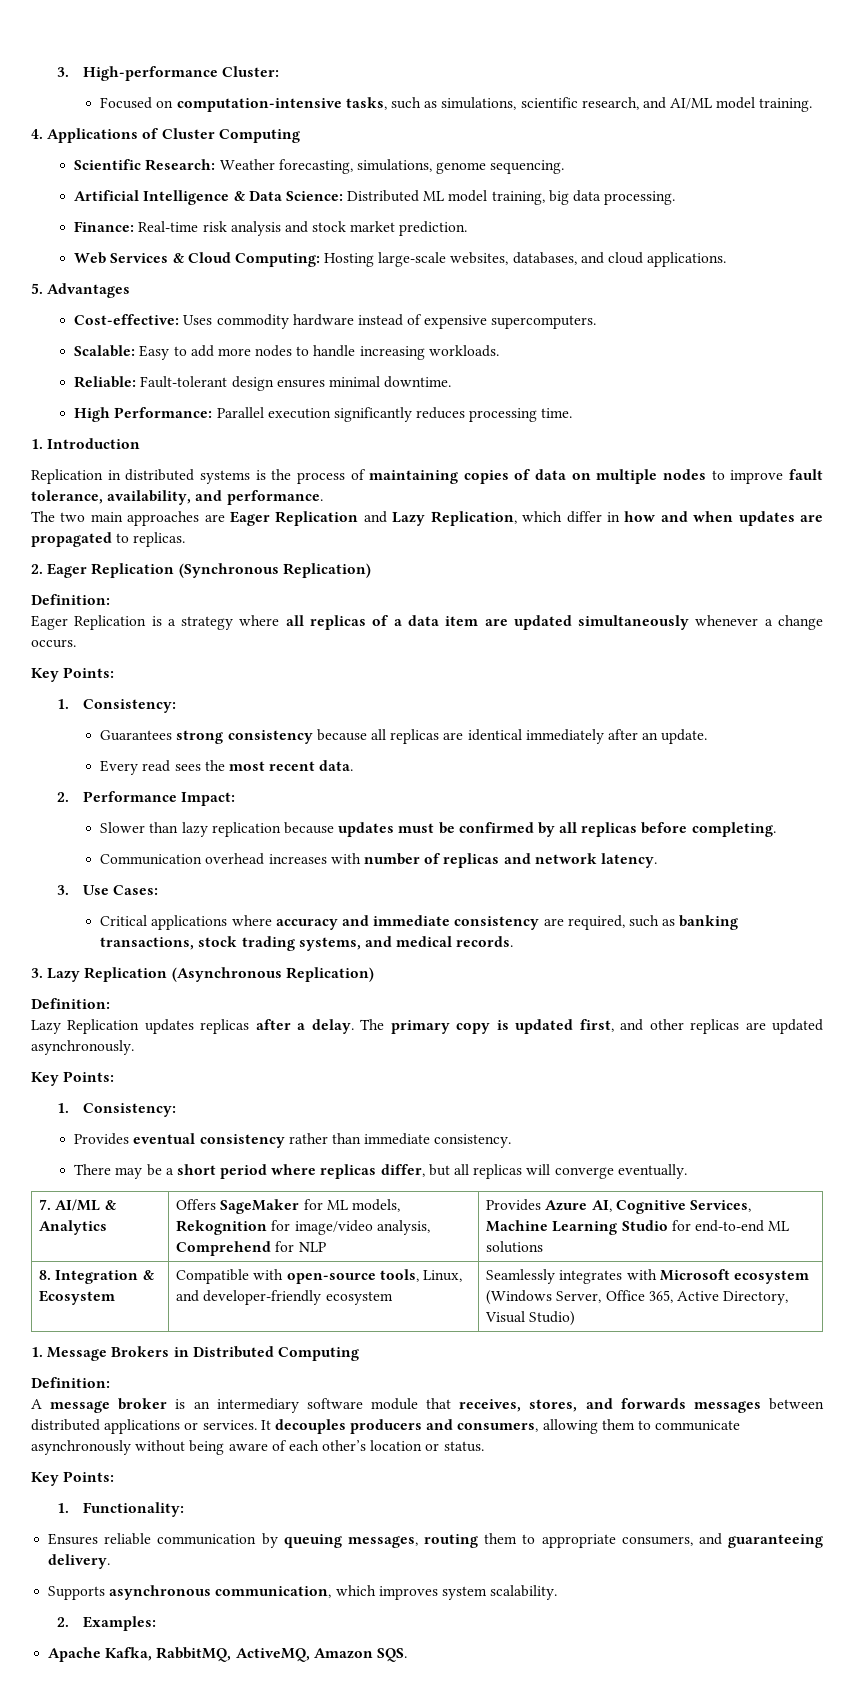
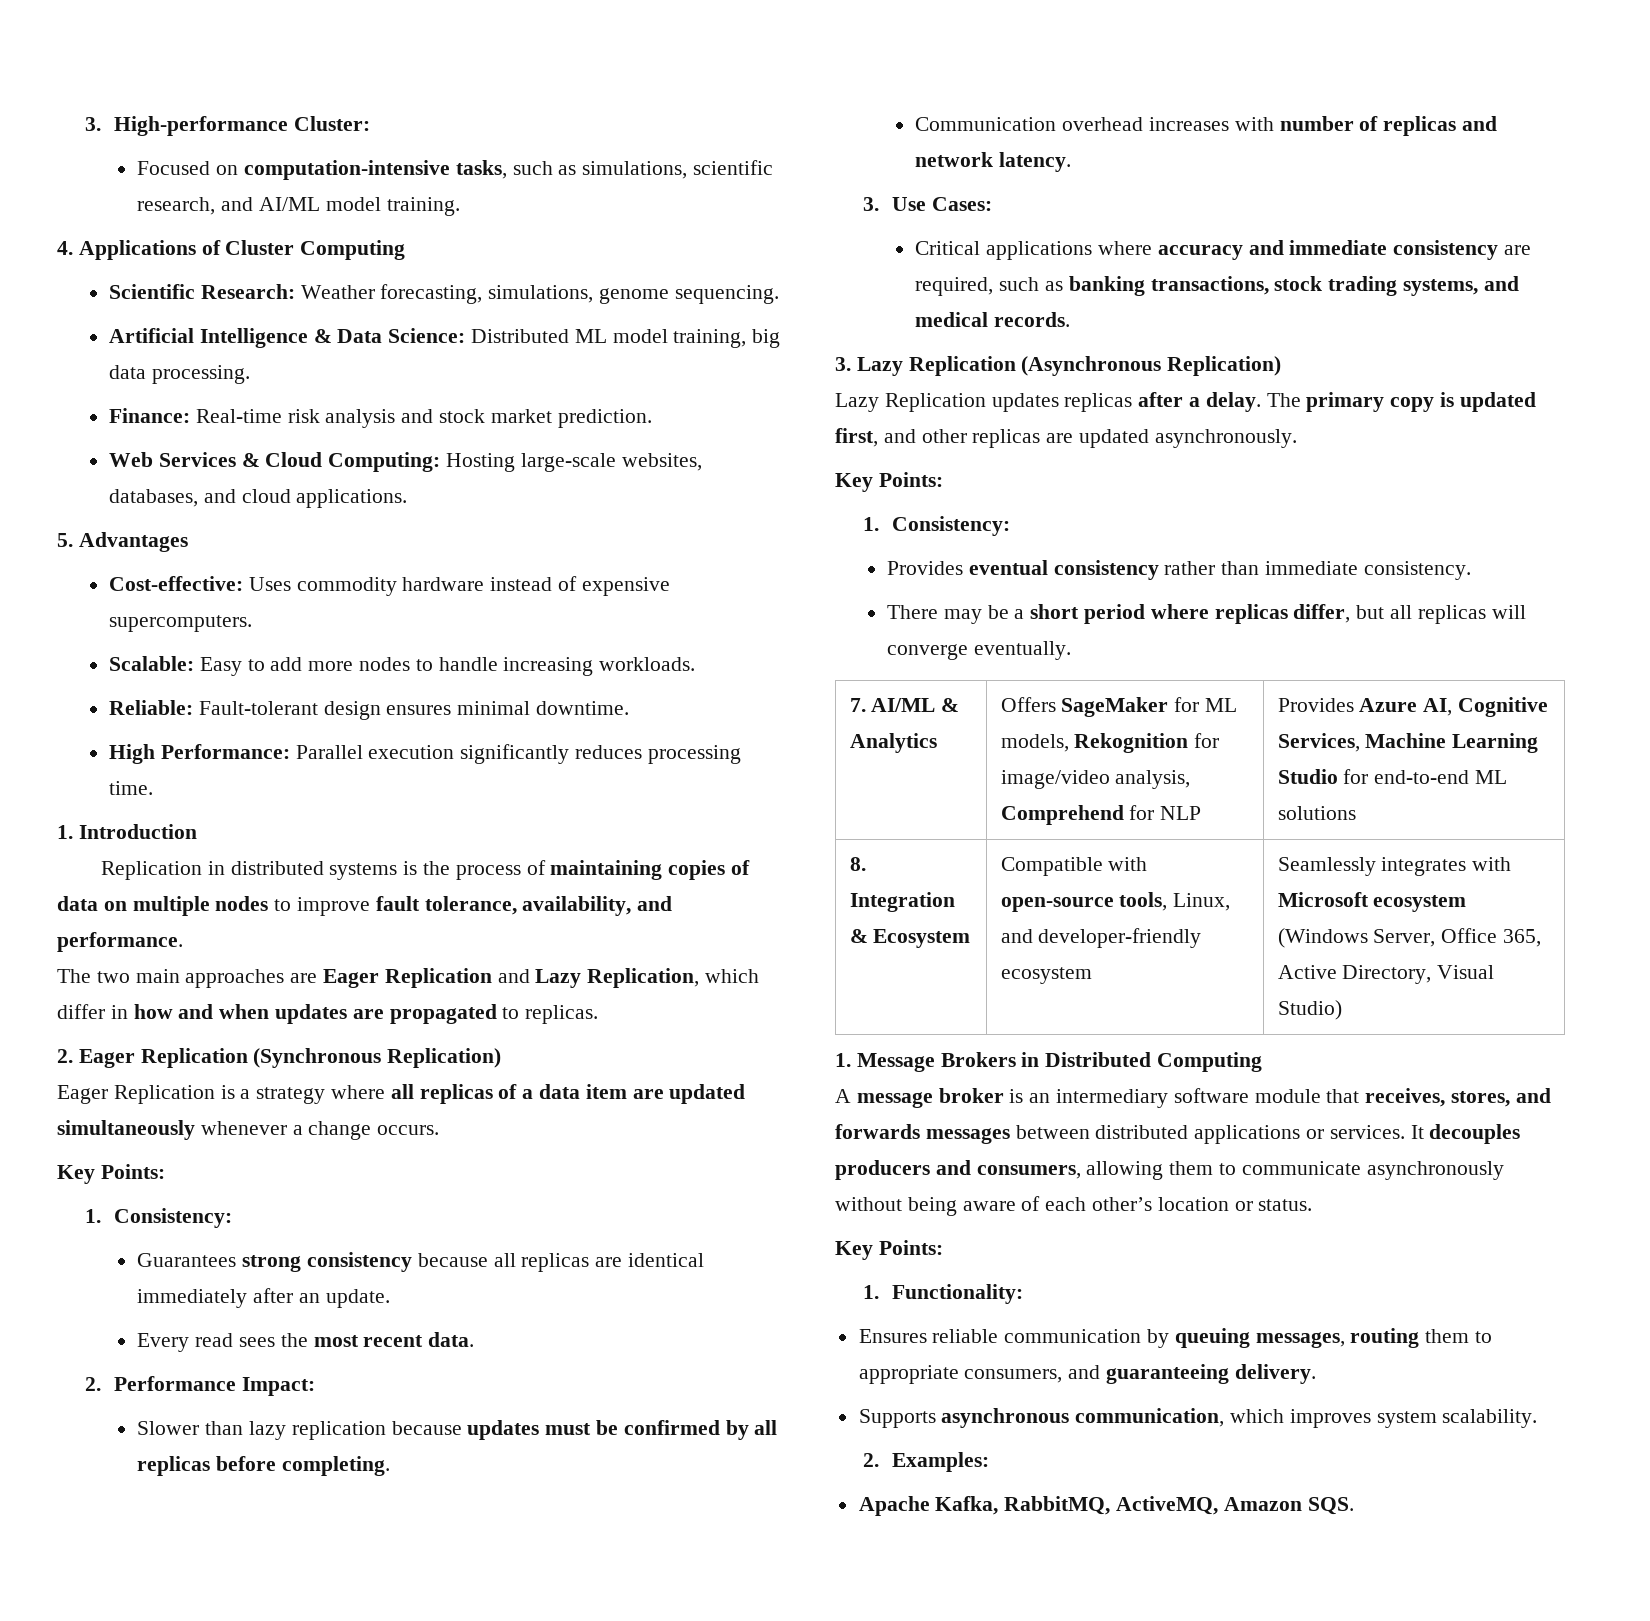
[31,594,110,605] // Definition: -> (502, 1058) none
[31,998,110,1009] // Definition: -> (1282, 366) none
[31,1377,110,1388] // Definition: -> (1263, 1062) none

